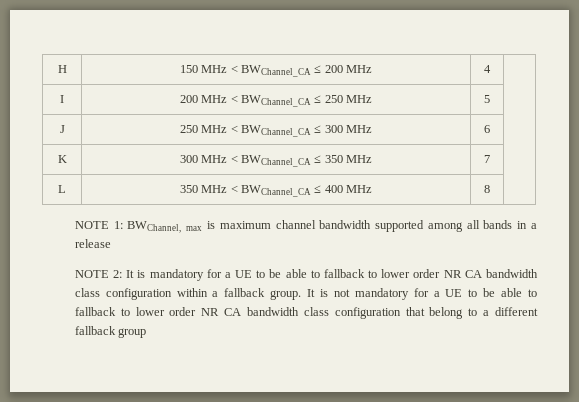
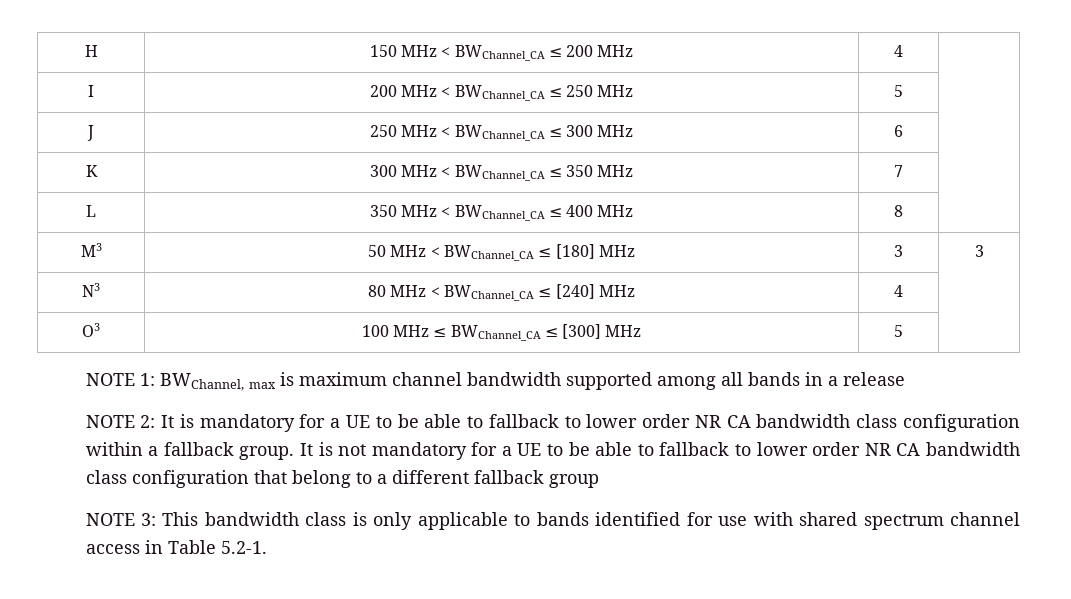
(490, 189) none -> [80,243,102,257] [368,244,635,261] [894,245,903,257] [974,245,984,257] [82,283,100,297] [368,284,635,301] [894,285,903,297] [82,323,100,337] [361,324,642,341] [894,325,903,337] // M3 | 50 MHz < BWChannel_CA ≤ [180] MHz | 3 | 3 // N3 | 80 MHz < BWChannel_CA ≤ [240] MHz | 4 | // O3 | 100 MHz ≤ BWChannel_CA ≤ [300] MHz | 5 |
(147, 333) none -> [85,512,1020,530] [85,540,267,554] // NOTE 3: This bandwidth class is only applicable to bands identified for use with shared spectrum channel access in Table 5.2-1.

